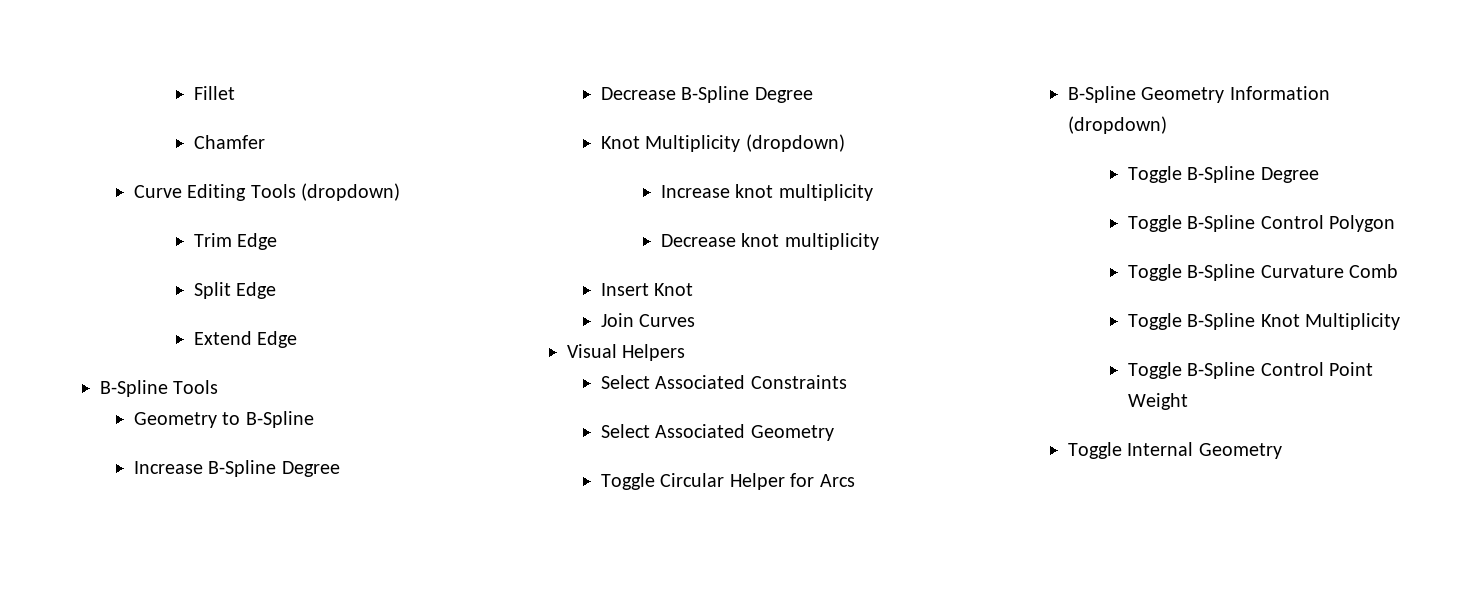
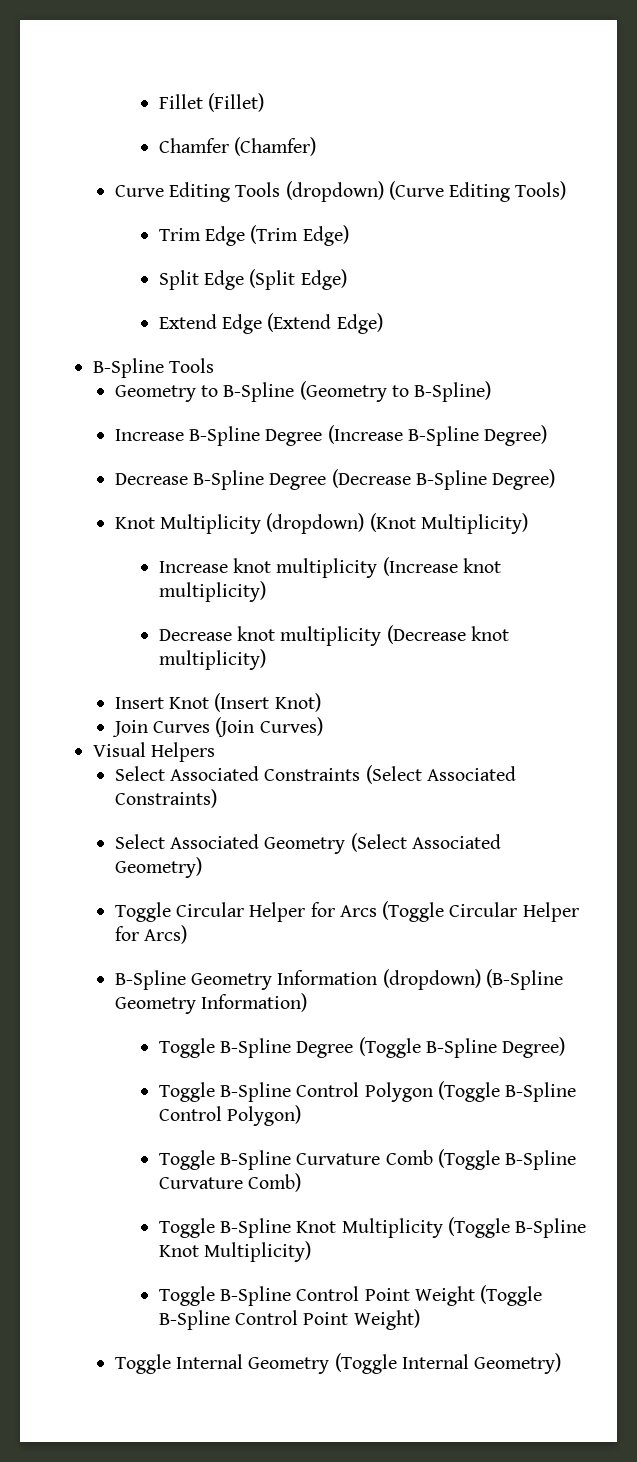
(235, 93) none -> [208,93,265,112] (Fillet)
(265, 142) none -> [234,137,317,156] (Chamfer)
(401, 192) none -> [388,181,567,202] (Curve Editing Tools)
(278, 241) none -> [250,225,349,246] (Trim Edge)
(277, 290) none -> [249,269,347,290] (Split Edge)
(298, 339) none -> [267,313,383,334] (Extend Edge)
(314, 419) none -> [299,381,492,402] (Geometry to B-Spline)
(340, 469) none -> [327,425,548,446] (Increase B-Spline Degree)
(813, 95) none -> [331,469,556,490] (Decrease B-Spline Degree)
(845, 143) none -> [369,513,528,534] (Knot Multiplicity)
(873, 192) none -> [382,557,502,576] [158,581,266,602] (Increase knot multiplicity)
(879, 241) none -> [386,625,510,644] [158,649,266,670] (Decrease knot multiplicity)
(694, 289) none -> [214,693,321,712] (Insert Knot)
(696, 320) none -> [215,717,323,737] (Join Curves)
(847, 382) none -> [365,765,516,784] [114,789,217,808] (Select Associated Constraints)
(834, 433) none -> [350,833,501,852] [114,857,202,878] (Select Associated Geometry)
(855, 480) none -> [382,901,579,922] [114,925,187,944] (Toggle Circular Helper for Arcs)
(1167, 125) none -> [485,969,563,990] [114,993,307,1014] (B-Spline Geometry Information)
(1319, 175) none -> [358,1037,566,1058] (Toggle B-Spline Degree)
(1395, 223) none -> [438,1081,577,1102] [158,1105,302,1126] (Toggle B-Spline Control Polygon)
(1398, 271) none -> [438,1149,577,1170] [158,1173,302,1192] (Toggle B-Spline Curvature Comb)
(1400, 321) none -> [448,1217,587,1238] [158,1241,312,1262] (Toggle B-Spline Knot Multiplicity)
(1188, 401) none -> [480,1285,543,1306] [158,1309,420,1330] (Toggle B-Spline Control Point Weight)
(1282, 451) none -> [334,1353,562,1374] (Toggle Internal Geometry)

